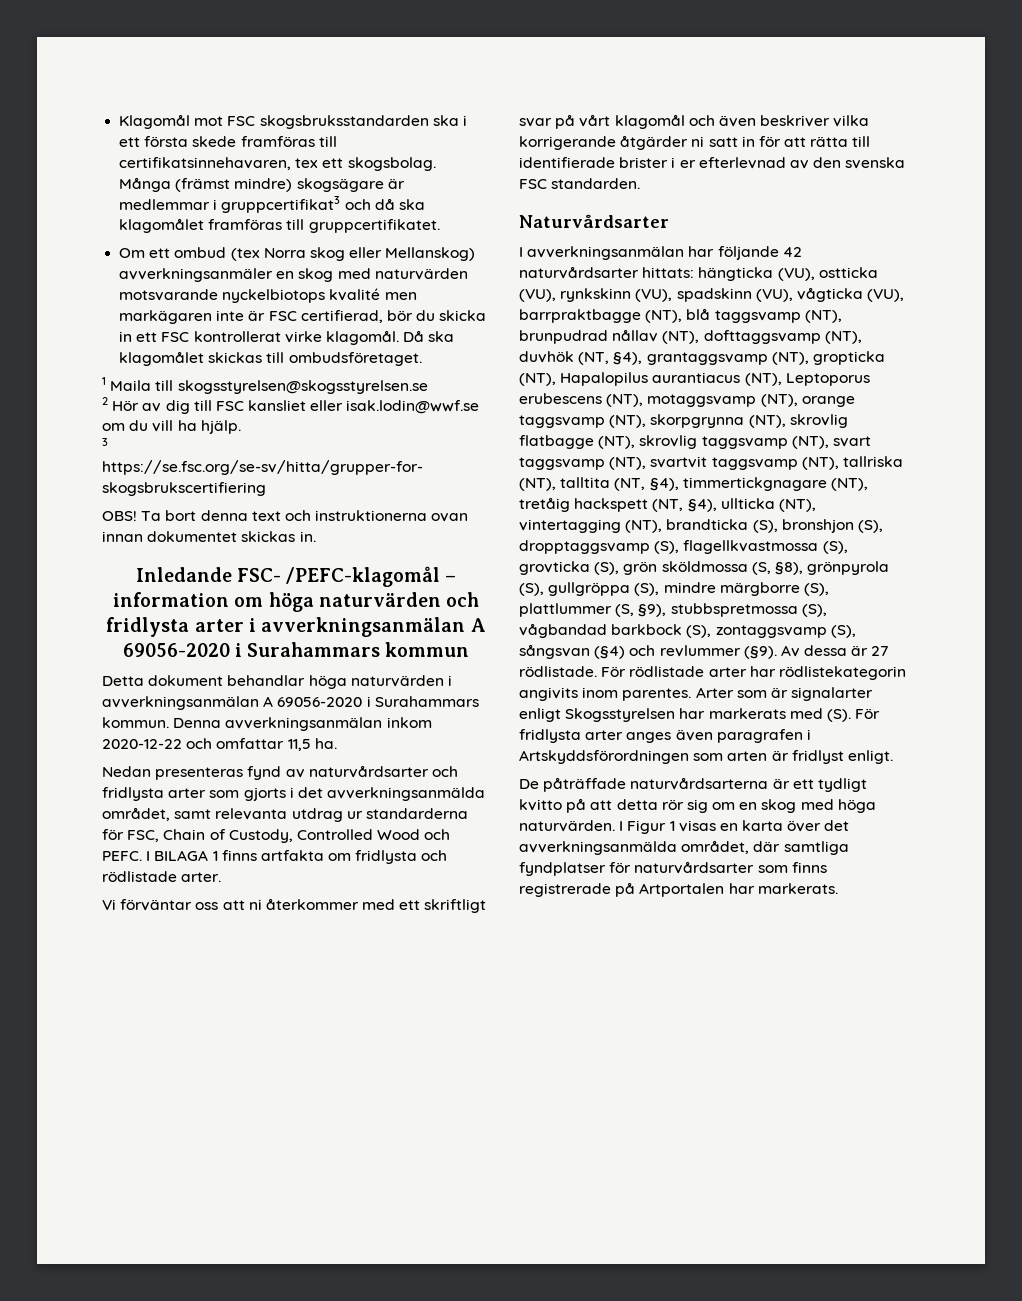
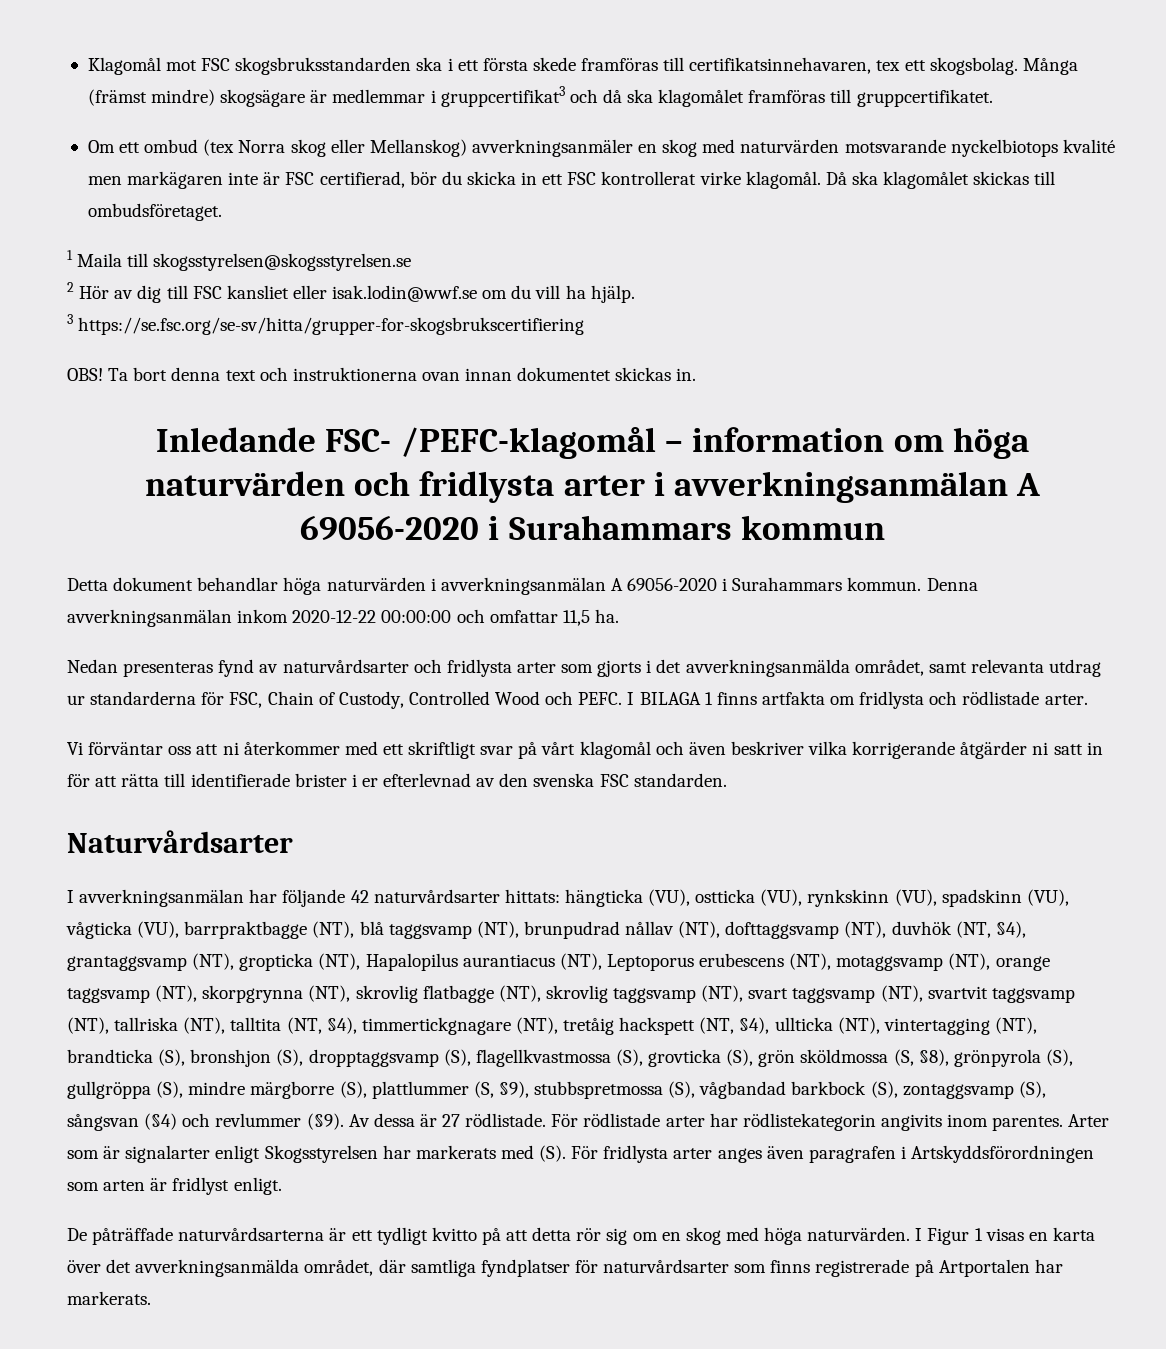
(182, 744) none -> [381,610,452,623] 00:00:00

